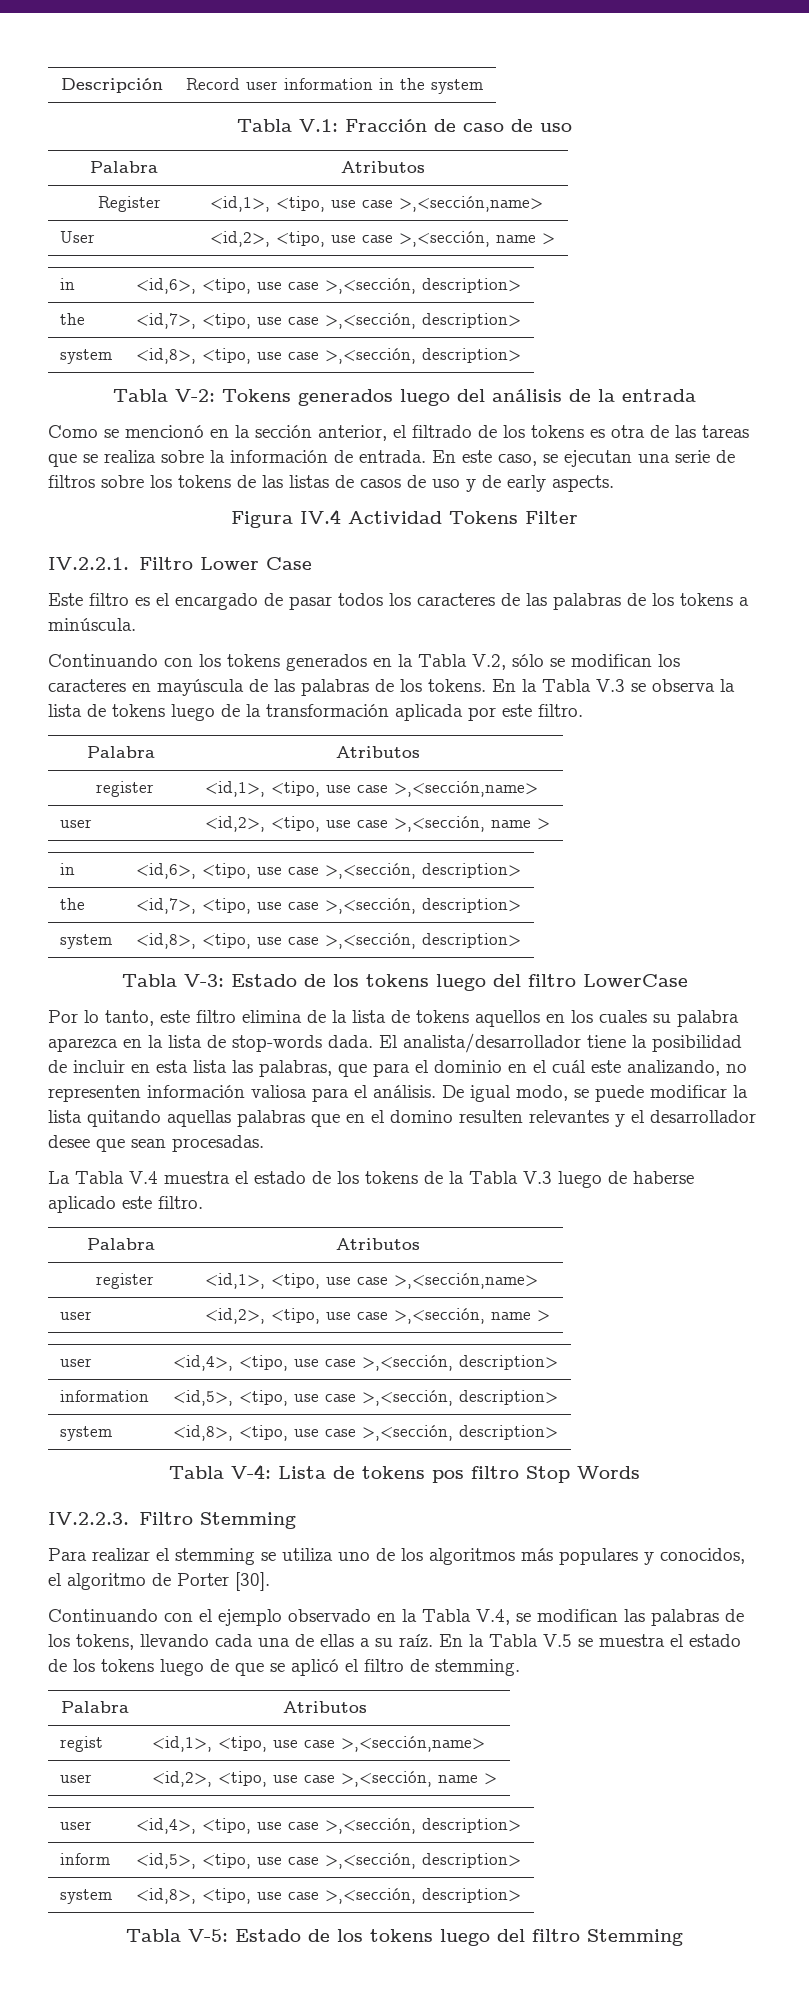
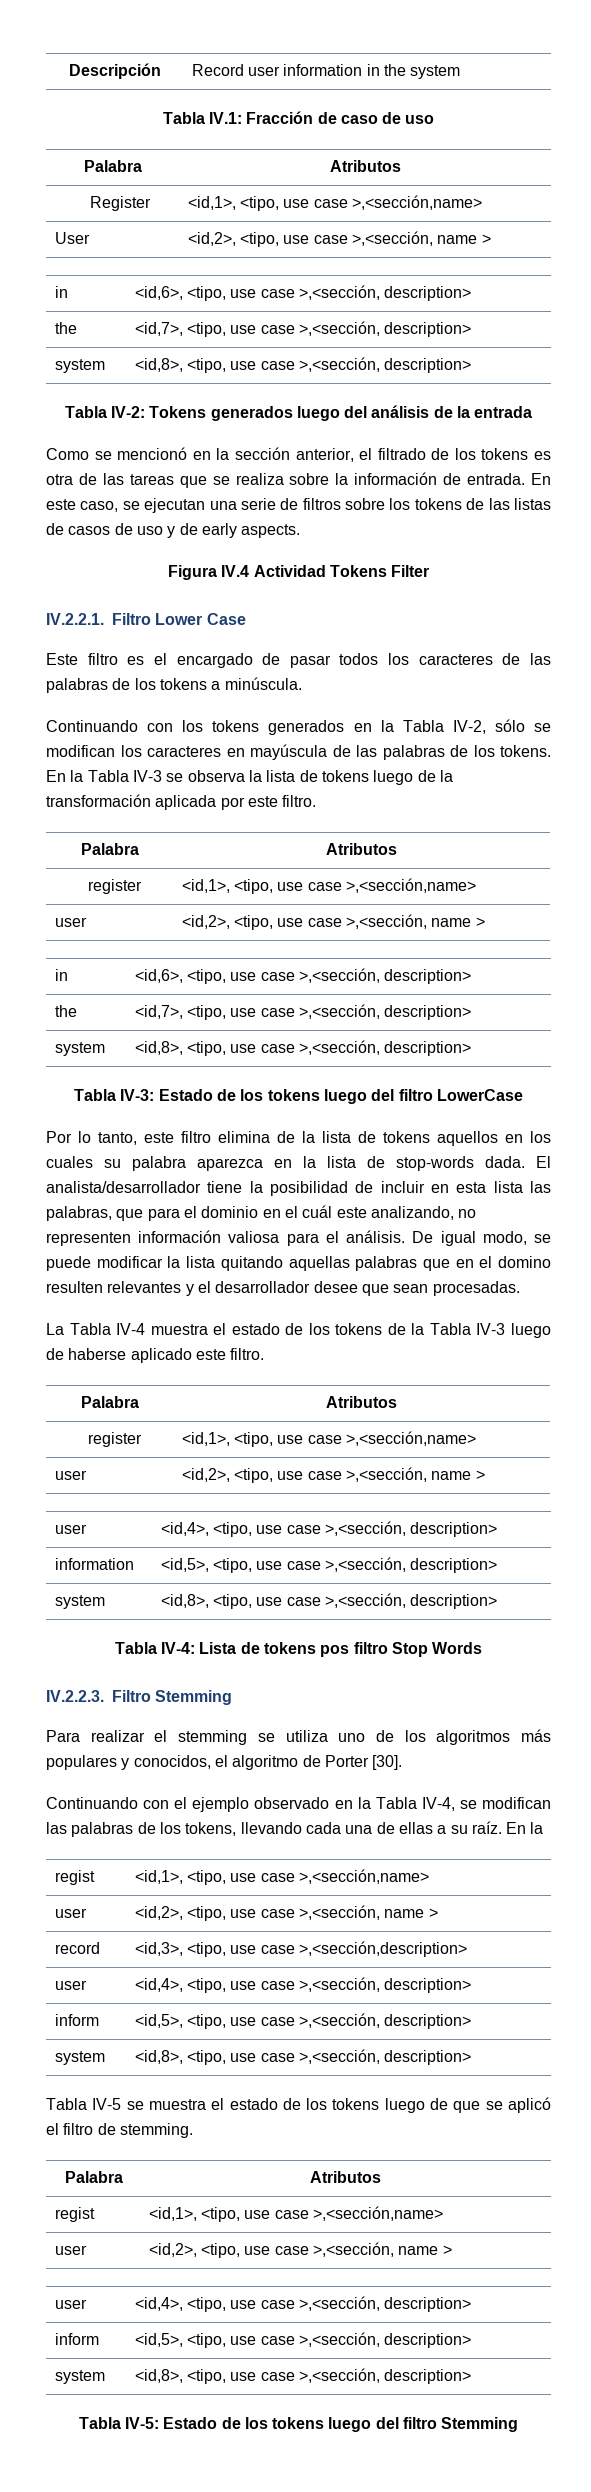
[299,119,338,132] V.1: -> [208,112,242,124] IV.1:
[175,389,215,402] V-2: -> [110,406,145,418] IV-2:
[472,654,506,670] V.2, -> [452,720,486,734] IV-2,
[596,679,625,692] V.3 -> [132,770,162,782] IV-3
[183,974,224,987] V-3: -> [120,1089,155,1101] IV-3:
[129,1171,158,1184] V.4 -> [116,1323,146,1335] IV-4
[523,1171,552,1184] V.3 -> [476,1323,506,1335] IV-3
[231,1464,271,1479] V-4: -> [161,1642,196,1654] IV-4:
[476,1609,510,1625] V.4, -> [421,1797,455,1811] IV-4,
[489,1634,572,1647] Tabla V.5 -> [54,1870,95,1885] [134,1869,429,1885] [54,1908,87,1918] [134,1905,438,1921] [54,1942,100,1954] [134,1941,467,1957] [54,1980,87,1990] [134,1977,472,1993] [54,2014,99,2026] [134,2013,472,2029] [54,2051,105,2065] [134,2049,472,2065] [46,2098,122,2110] // regist | <id,1>, <tipo, use case >,<sección,name> // user | <id,2>, <tipo, use case >,<sección, name > // record | <id,3>, <tipo, use case >,<sección,description> // user | <id,4>, <tipo, use case >,<sección, description> // inform | <id,5>, <tipo, use case >,<sección, description> // system | <id,8>, <tipo, use case >,<sección, description> // Tabla IV-5
[188,1929,228,1942] V-5: -> [124,2417,159,2429] IV-5:

